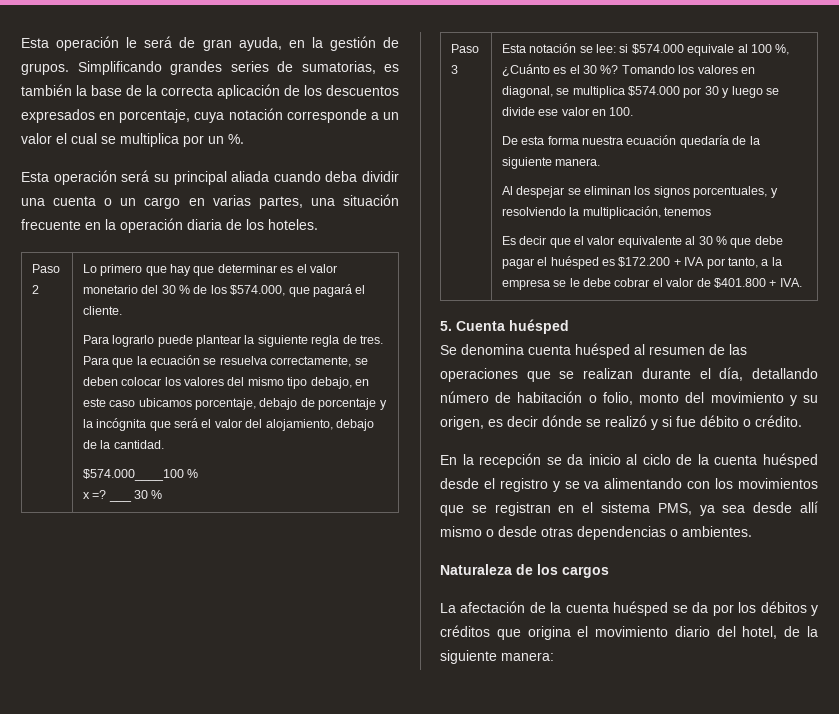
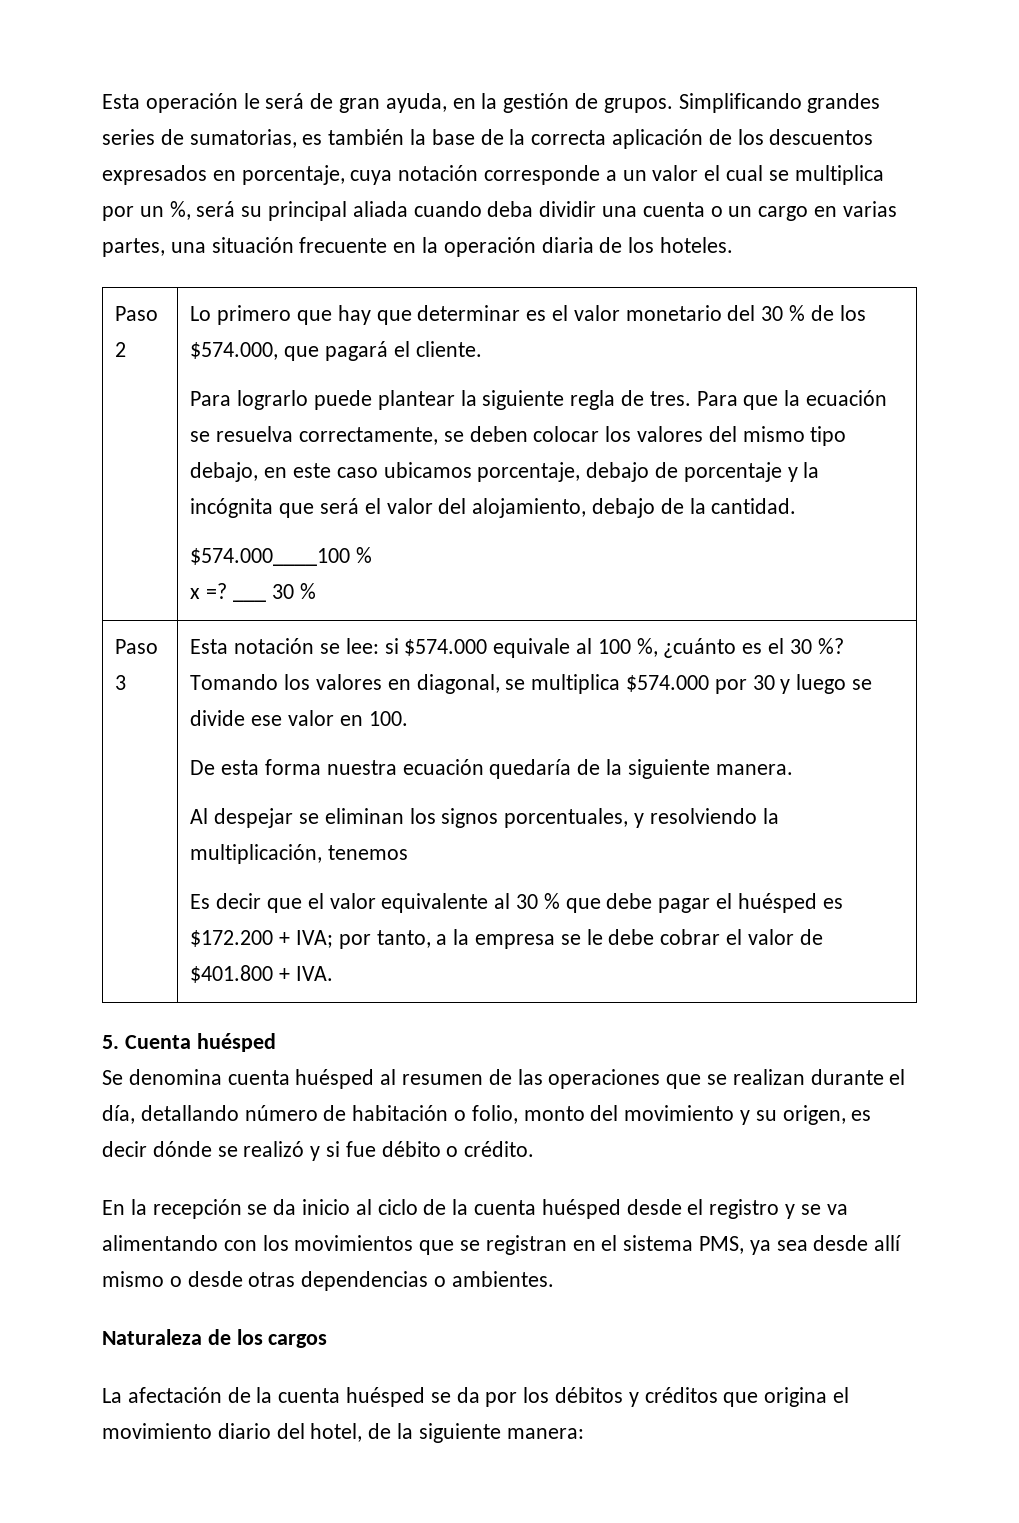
[228,134,244,144] [21,170,117,185] %. // Esta operación -> [169,201,191,220] %,
[501,64,550,77] ¿Cuánto -> [663,638,737,658] ¿cuánto
[684,257,705,266] IVA -> [295,930,333,948] IVA;

